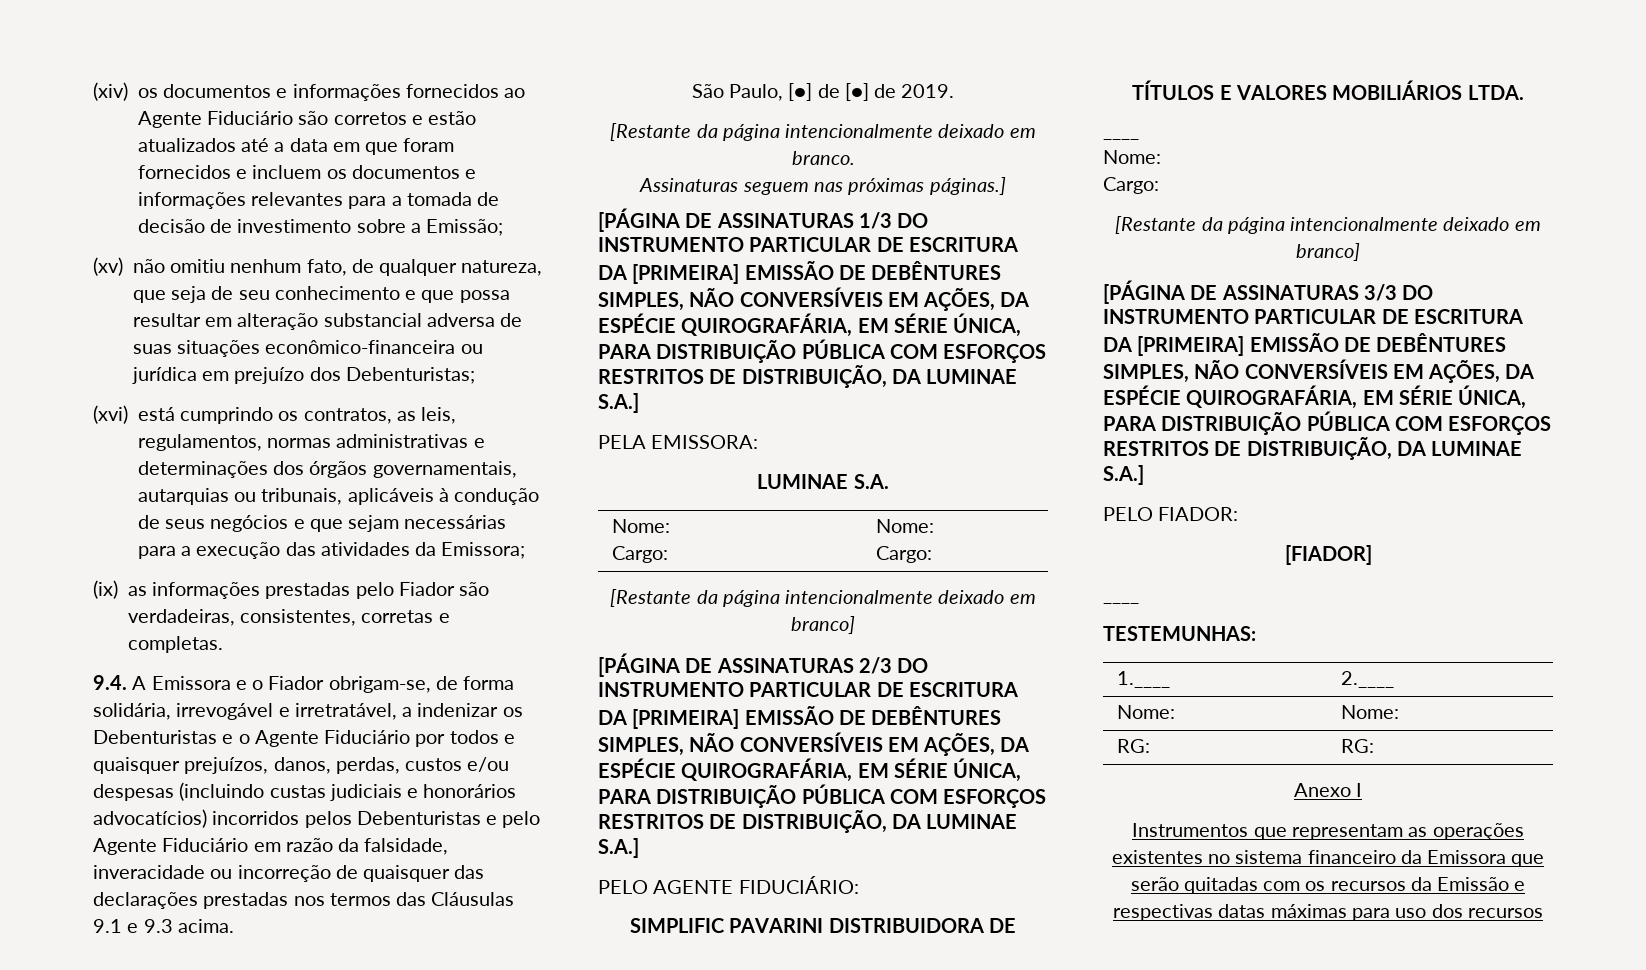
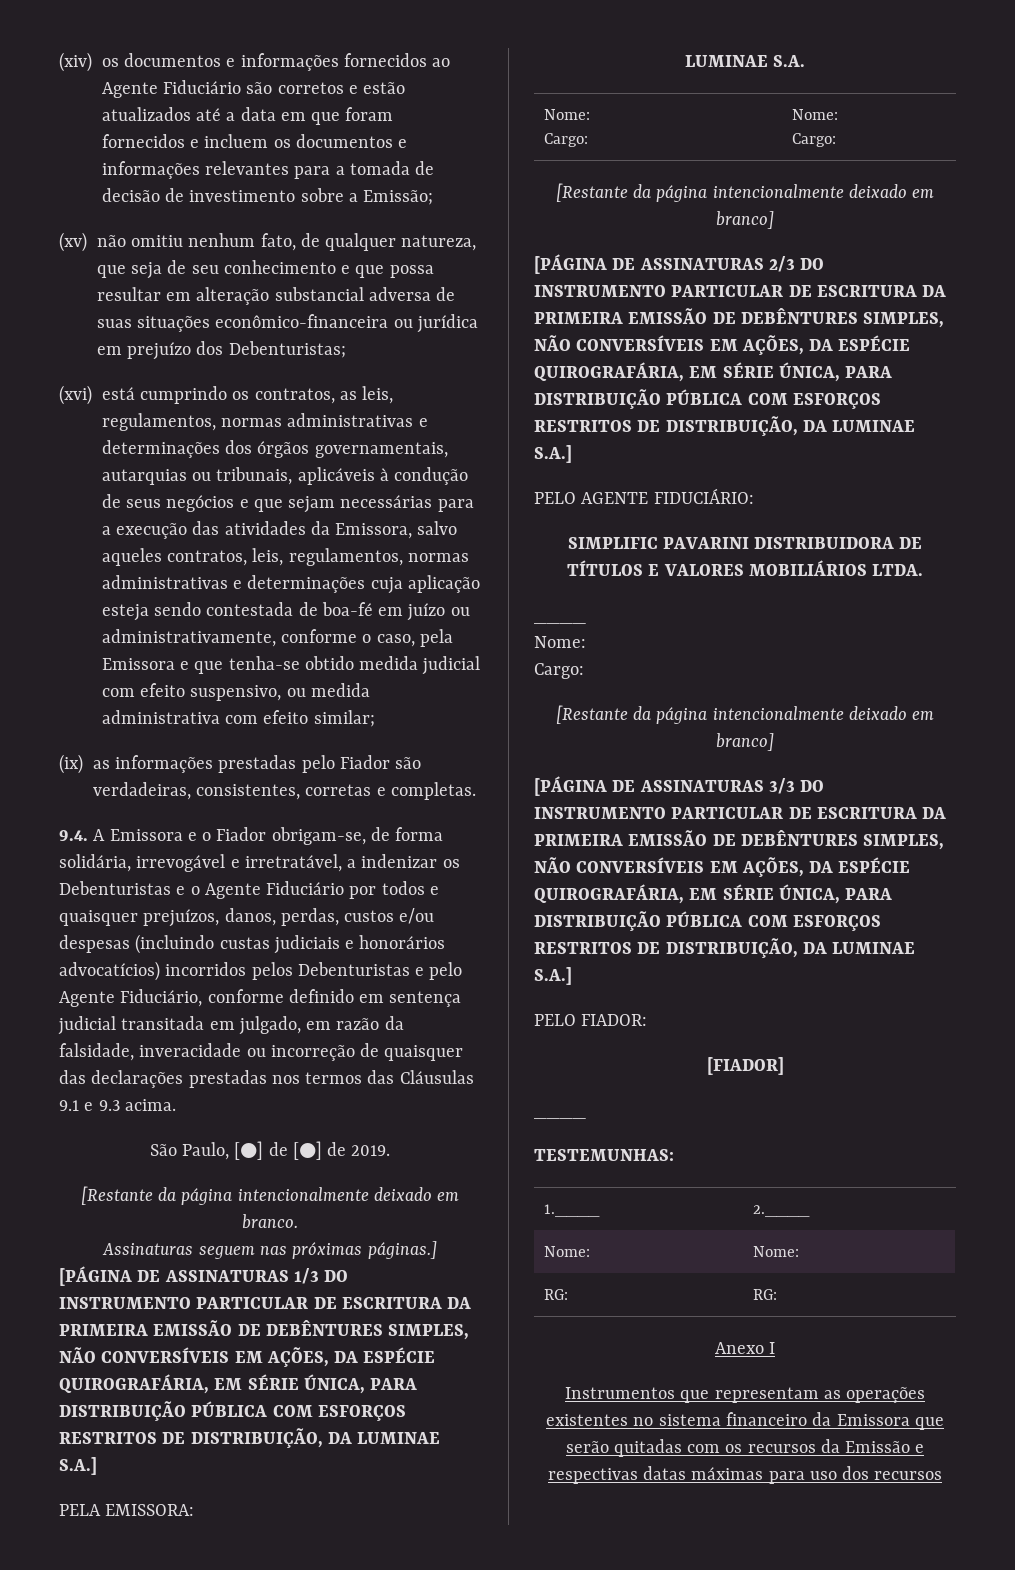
[441,542,526,559] Emissora; -> [335,521,458,539] [101,548,469,566] [101,575,480,594] [101,602,470,621] [101,629,453,647] [101,656,481,675] [101,683,370,701] [101,710,375,727] Emissora, salvo aqueles contratos, leis, regulamentos, normas administrativas e determinações cuja aplicação esteja sendo contestada de boa-fé em juízo ou administrativamente, conforme o caso, pela Emissora e que tenha-se obtido medida judicial com efeito suspensivo, ou medida administrativa com efeito similar;
[162,838,249,852] Fiduciário -> [120,989,462,1007] [58,1016,301,1035] Fiduciário, conforme definido em sentença judicial transitada em julgado,
[632,264,740,284] [PRIMEIRA] -> [59,1324,148,1336] PRIMEIRA
[632,709,740,729] [PRIMEIRA] -> [534,312,623,324] PRIMEIRA
[1137,336,1245,356] [PRIMEIRA] -> [534,834,623,846] PRIMEIRA

